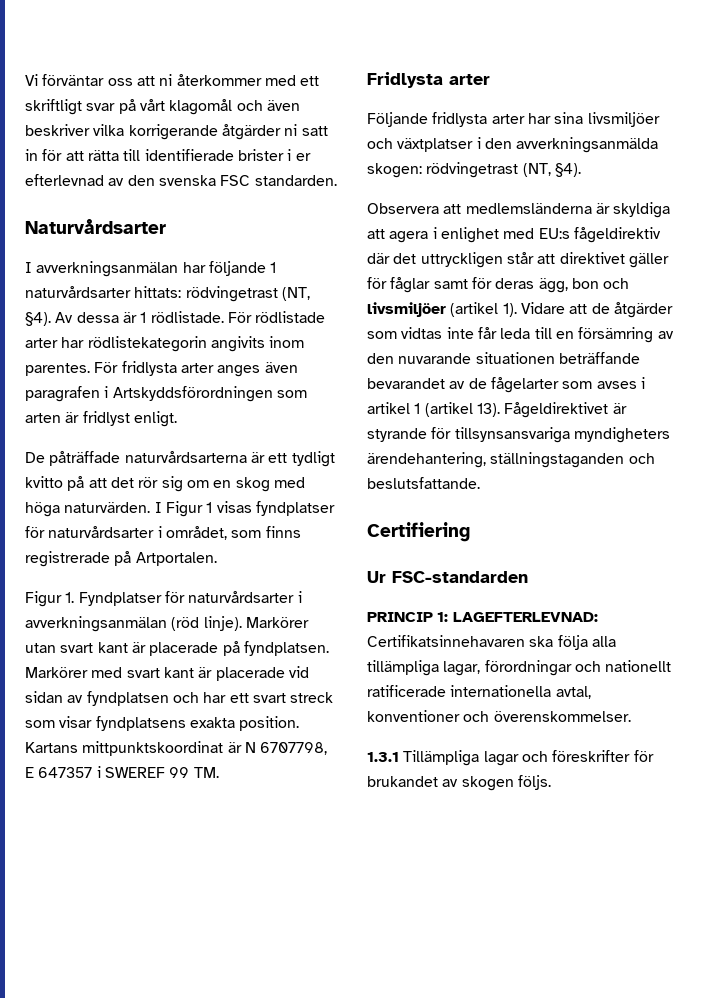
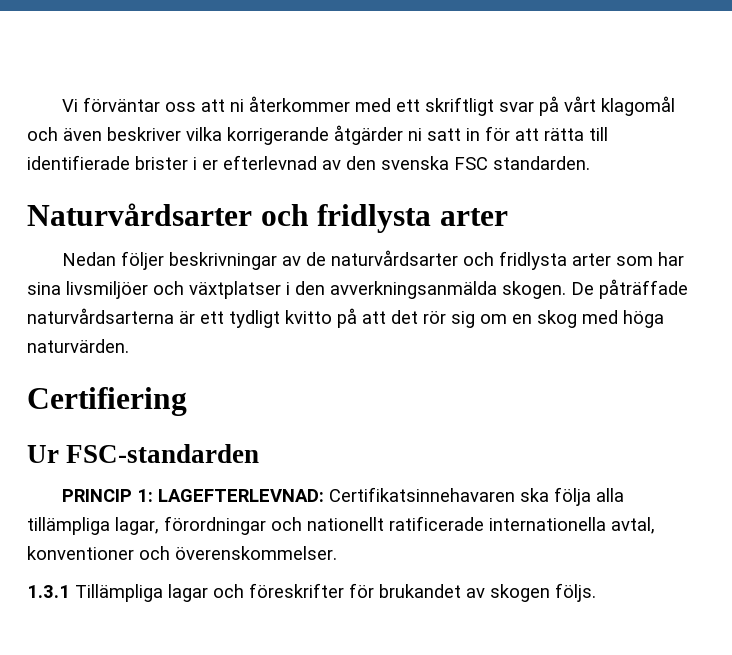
[25,261,277,277] [25,286,310,302] [25,311,326,326] [25,336,305,352] [25,361,298,377] [25,386,307,402] [25,411,177,427] // I avverkningsanmälan har följande 1 naturvårdsarter hittats: rödvingetrast (NT, §4). Av dessa är 1 rödlistade. För rödlistade arter har rödlistekategorin angivits inom parentes. För fridlysta arter anges även paragrafen i Artskyddsförordningen som arten är fridlyst enligt. // -> [260,204,508,233] [61,250,684,270] [27,281,566,299] och fridlysta arter // Nedan följer beskrivningar av de naturvårdsarter och fridlysta arter som har sina livsmiljöer och växtplatser i den avverkningsanmälda skogen.
[154,501,335,517] [25,526,301,540] [25,551,217,567] [25,591,302,607] [25,616,309,632] [25,641,329,656] [25,666,309,681] [25,691,334,706] [25,716,300,731] [25,741,328,756] [25,766,219,778] [367,72,490,88] [367,112,660,127] [367,137,659,153] [367,162,581,178] [367,202,671,218] [367,227,661,243] [367,252,669,268] [367,277,630,293] [367,302,673,318] [367,327,674,343] [367,352,640,364] [367,377,645,393] [367,402,627,418] [367,427,670,443] [367,452,655,468] [367,477,480,489] I Figur 1 visas fyndplatser för naturvårdsarter i området, som finns registrerade på Artportalen. // Figur 1. Fyndplatser för naturvårdsarter i avverkningsanmälan (röd linje). Markörer utan svart kant är placerade på fyndplatsen. Markörer med svart kant är placerade vid sidan av fyndplatsen och har ett svart streck som visar fyndplatsens exakta position. Kartans mittpunktskoordinat är N 6707798, E 647357 i SWEREF 99 TM. // Fridlysta arter // Följande fridlysta arter har sina livsmiljöer och växtplatser i den avverkningsanmälda skogen: rödvingetrast (NT, §4). // Observera att medlemsländerna är skyldiga att agera i enlighet med EU:s fågeldirektiv där det uttryckligen står att direktivet gäller för fåglar samt för deras ägg, bon och livsmiljöer (artikel 1). Vidare att de åtgärder som vidtas inte får leda till en försämring av den nuvarande situationen beträffande bevarandet av de fågelarter som avses i artikel 1 (artikel 13). Fågeldirektivet är styrande för tillsynsansvariga myndigheters ärendehantering, ställningstaganden och beslutsfattande. -> (129, 346) none

